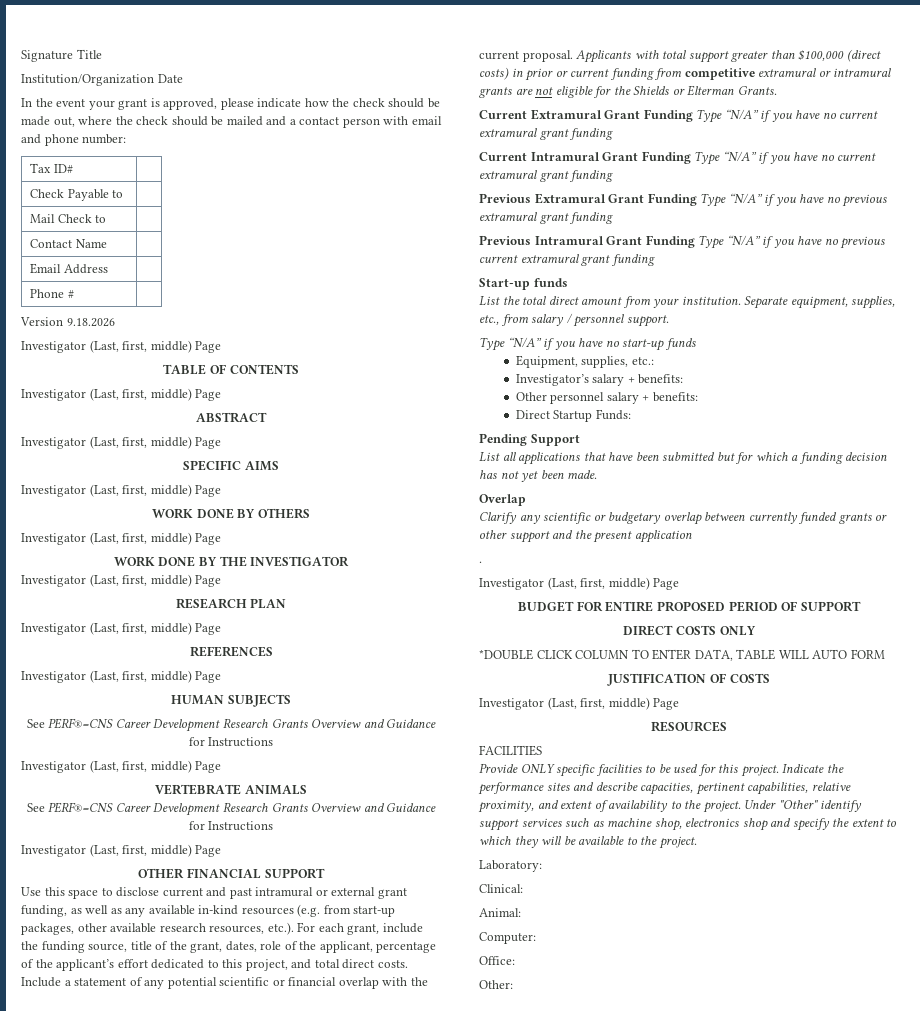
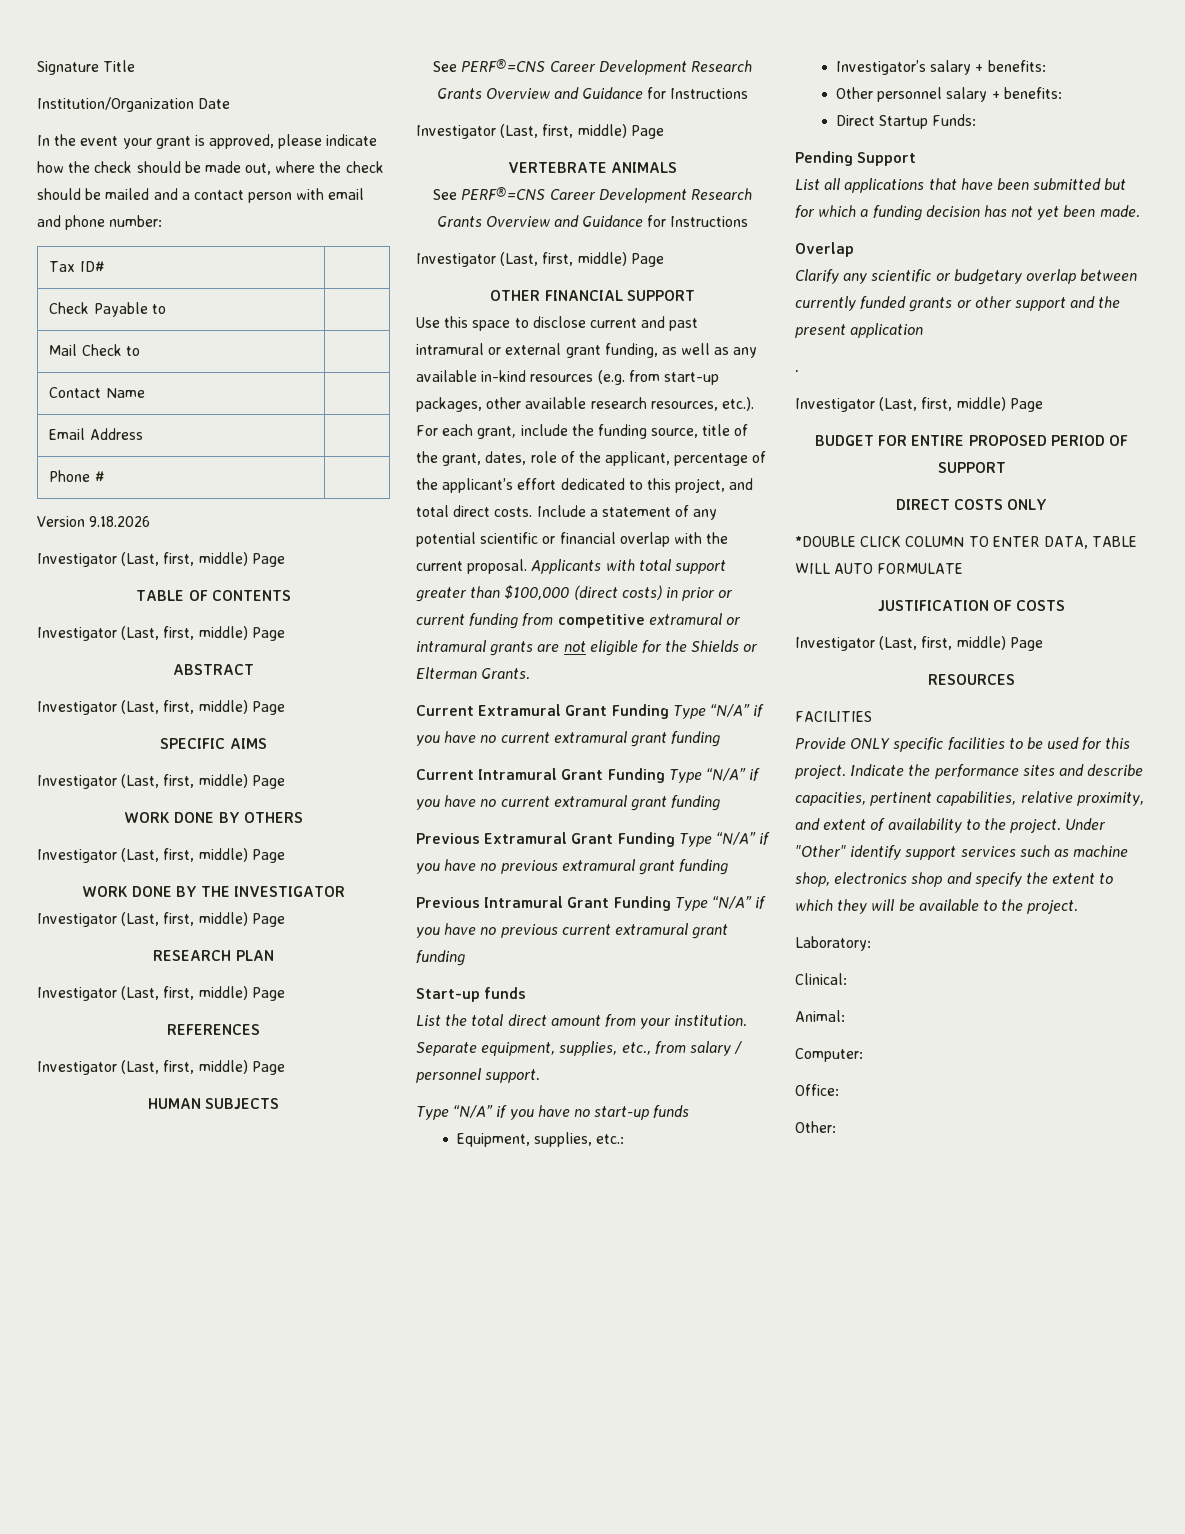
[850,649,885,659] FORM -> [877,563,964,574] FORMULATE

